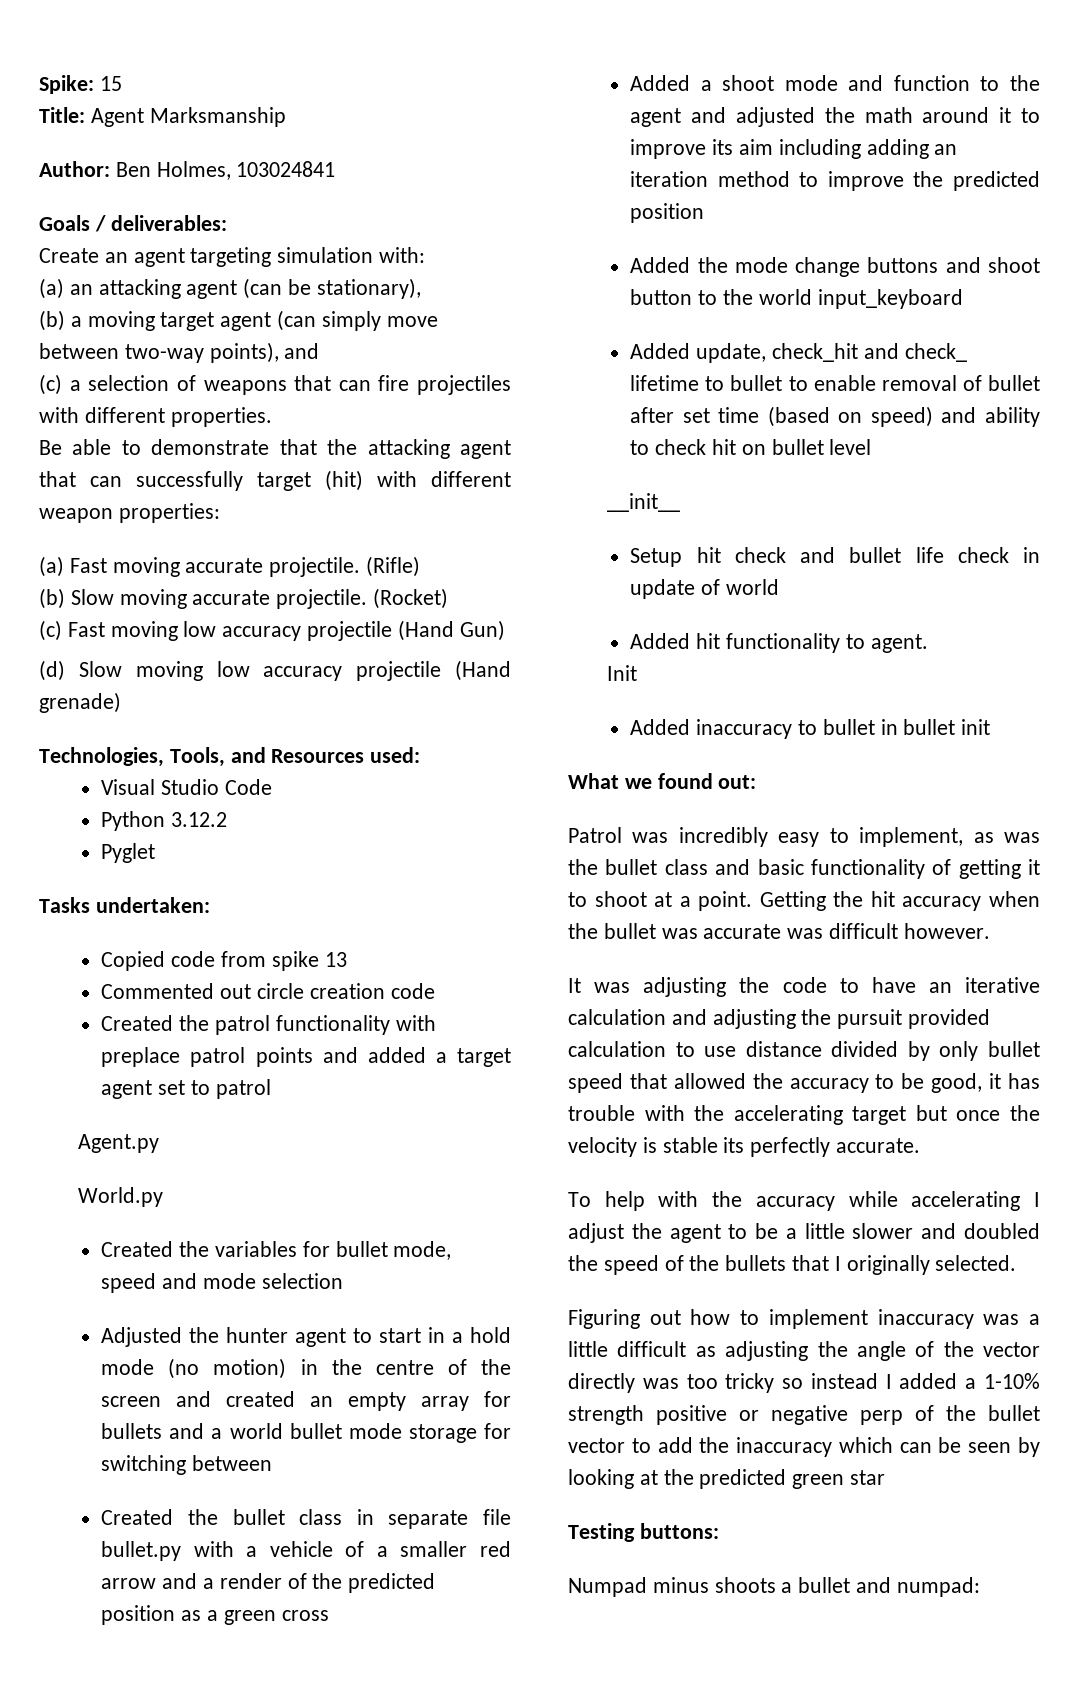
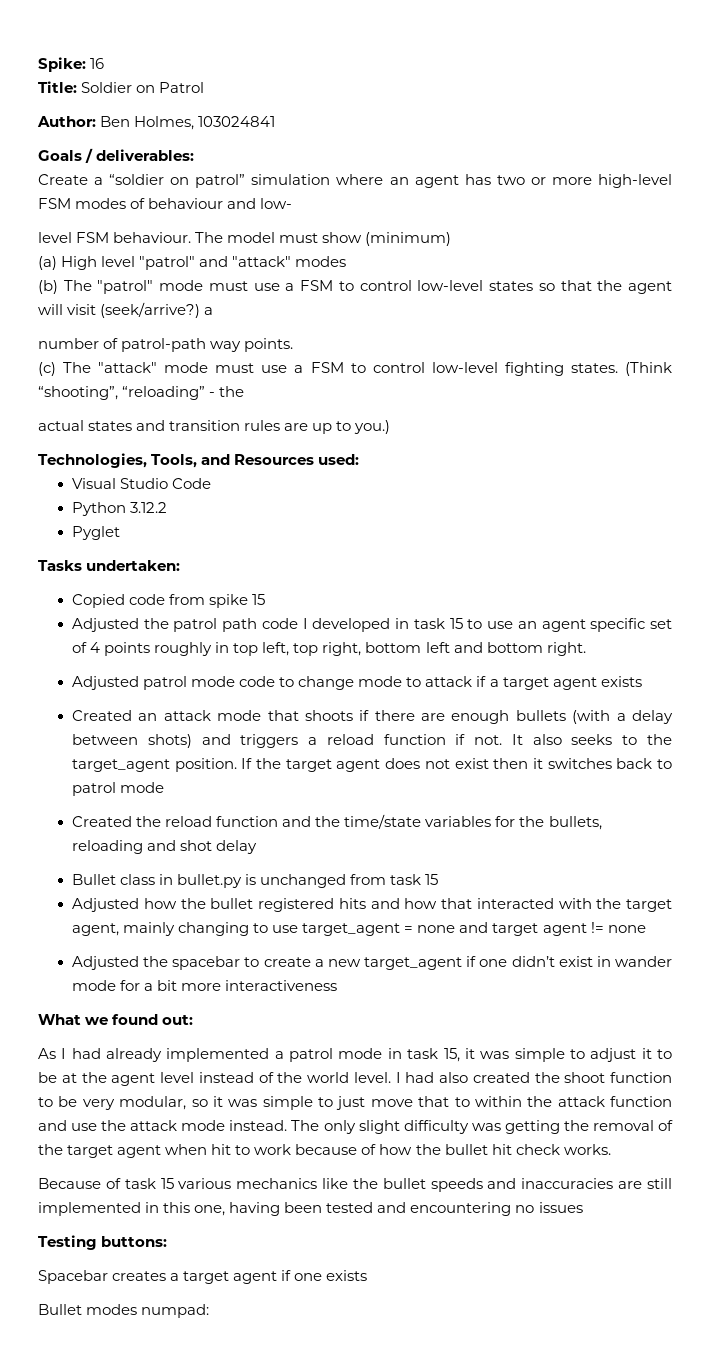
[99,76,122,91] 15 -> [90,58,105,69] 16
[90,107,286,127] Agent Marksmanship -> [81,82,205,93] Soldier on Patrol
[104,247,426,267] [39,278,421,299] [39,310,438,331] [39,342,320,363] [39,374,511,395] [39,407,272,427] [39,439,512,459] [39,470,511,491] [39,503,220,523] [39,556,421,577] [39,588,449,609] [39,620,505,641] [39,660,511,681] [39,692,121,713] an agent targeting simulation with: // (a) an attacking agent (can be stationary), // (b) a moving target agent (can simply move between two-way points), and // (c) a selection of weapons that can fire projectiles with different properties. // Be able to demonstrate that the attacking agent that can successfully target (hit) with different weapon properties: // (a) Fast moving accurate projectile. (Rifle) // (b) Slow moving accurate projectile. (Rocket) // (c) Fast moving low accuracy projectile (Hand Gun) // (d) Slow moving low accuracy projectile (Hand grenade) -> [94,174,673,188] [38,198,293,209] [38,232,452,246] [38,256,347,270] [38,280,673,294] [38,302,214,318] [38,338,294,352] [38,362,673,376] [38,386,245,400] [38,420,391,434] a “soldier on patrol” simulation where an agent has two or more high-level FSM modes of behaviour and low- // level FSM behaviour. The model must show (minimum) // (a) High level "patrol" and "attack" modes // (b) The "patrol" mode must use a FSM to control low-level states so that the agent will visit (seek/arrive?) a // number of patrol-path way points. // (c) The "attack" mode must use a FSM to control low-level fighting states. (Think “shooting”, “reloading” - the // actual states and transition rules are up to you.)
[324,952,347,967] [101,983,435,999] [101,1015,436,1035] [101,1047,511,1067] [101,1079,271,1099] [77,1134,159,1153] [77,1187,163,1207] [101,1241,452,1260] [101,1273,343,1293] [101,1327,511,1347] [101,1358,511,1379] [101,1391,512,1411] [101,1423,511,1443] [101,1455,273,1475] [101,1509,511,1529] [101,1541,511,1561] [101,1573,436,1593] [101,1605,329,1625] [630,75,1040,91] [630,107,1040,127] [630,139,958,159] [630,171,1040,191] [630,203,705,223] [630,257,1040,277] [630,289,963,309] [630,343,967,363] [630,375,1040,391] [630,406,1040,427] [630,439,872,455] [606,493,680,512] [630,547,1040,567] [630,579,779,599] [630,633,928,653] [606,665,637,681] [630,719,991,739] [568,773,757,789] [568,827,1040,847] [568,859,1040,879] [568,891,1040,911] [568,923,990,939] [568,977,1040,997] [568,1009,991,1029] [568,1041,1040,1061] [568,1073,1040,1093] [568,1105,1040,1125] [568,1137,921,1157] [568,1191,1040,1211] [568,1223,1040,1243] [568,1255,1017,1275] [568,1309,1040,1329] [568,1341,1040,1361] [568,1373,1040,1393] [568,1405,1040,1425] [568,1437,1040,1457] [568,1469,886,1489] [568,1523,719,1542] [568,1577,892,1597] 13 // Commented out circle creation code // Created the patrol functionality with preplace patrol points and added a target agent set to patrol // Agent.py // World.py // Created the variables for bullet mode, speed and mode selection // Adjusted the hunter agent to start in a hold mode (no motion) in the centre of the screen and created an empty array for bullets and a world bullet mode storage for switching between // Created the bullet class in separate file bullet.py with a vehicle of a smaller red arrow and a render of the predicted position as a green cross // Added a shoot mode and function to the agent and adjusted the math around it to improve its aim including adding an iteration method to improve the predicted position // Added the mode change buttons and shoot button to the world input_keyboard // Added update, check_hit and check_ lifetime to bullet to enable removal of bullet after set time (based on speed) and ability to check hit on bullet level // __init__ // Setup hit check and bullet life check in update of world // Added hit functionality to agent. // Init // Added inaccuracy to bullet in bullet init // What we found out: // Patrol was incredibly easy to implement, as was the bullet class and basic functionality of getting it to shoot at a point. Getting the hit accuracy when the bullet was accurate was difficult however. // It was adjusting the code to have an iterative calculation and adjusting the pursuit provided calculation to use distance divided by only bullet speed that allowed the accuracy to be good, it has trouble with the accelerating target but once the velocity is stable its perfectly accurate. // To help with the accuracy while accelerating I adjust the agent to be a little slower and doubled the speed of the bullets that I originally selected. // Figuring out how to implement inaccuracy was a little difficult as adjusting the angle of the vector directly was too tricky so instead I added a 1-10% strength positive or negative perp of the bullet vector to add the inaccuracy which can be seen by looking at the predicted green star // Testing buttons: // Numpad minus shoots a bullet and -> [252,594,266,605] [71,618,672,632] [71,642,586,656] [71,676,642,690] [71,710,673,724] [71,734,673,748] [71,758,673,772] [71,782,165,796] [71,814,602,830] [71,840,258,854] [71,874,439,888] [71,898,673,912] [71,922,646,936] [71,956,673,970] [71,980,338,991] [38,1014,194,1025] [38,1048,673,1062] [38,1072,672,1086] [38,1096,672,1110] [38,1120,673,1134] [38,1144,611,1158] [38,1178,672,1192] [38,1202,583,1216] [38,1235,168,1250] [38,1270,368,1284] [38,1304,138,1315] 15 // Adjusted the patrol path code I developed in task 15 to use an agent specific set of 4 points roughly in top left, top right, bottom left and bottom right. // Adjusted patrol mode code to change mode to attack if a target agent exists // Created an attack mode that shoots if there are enough bullets (with a delay between shots) and triggers a reload function if not. It also seeks to the target_agent position. If the target agent does not exist then it switches back to patrol mode // Created the reload function and the time/state variables for the bullets, reloading and shot delay // Bullet class in bullet.py is unchanged from task 15 // Adjusted how the bullet registered hits and how that interacted with the target agent, mainly changing to use target_agent = none and target agent != none // Adjusted the spacebar to create a new target_agent if one didn’t exist in wander mode for a bit more interactiveness // What we found out: // As I had already implemented a patrol mode in task 15, it was simple to adjust it to be at the agent level instead of the world level. I had also created the shoot function to be very modular, so it was simple to just move that to within the attack function and use the attack mode instead. The only slight difficulty was getting the removal of the target agent when hit to work because of how the bullet hit check works. // Because of task 15 various mechanics like the bullet speeds and inaccuracies are still implemented in this one, having been tested and encountering no issues // Testing buttons: // Spacebar creates a target agent if one exists // Bullet modes

